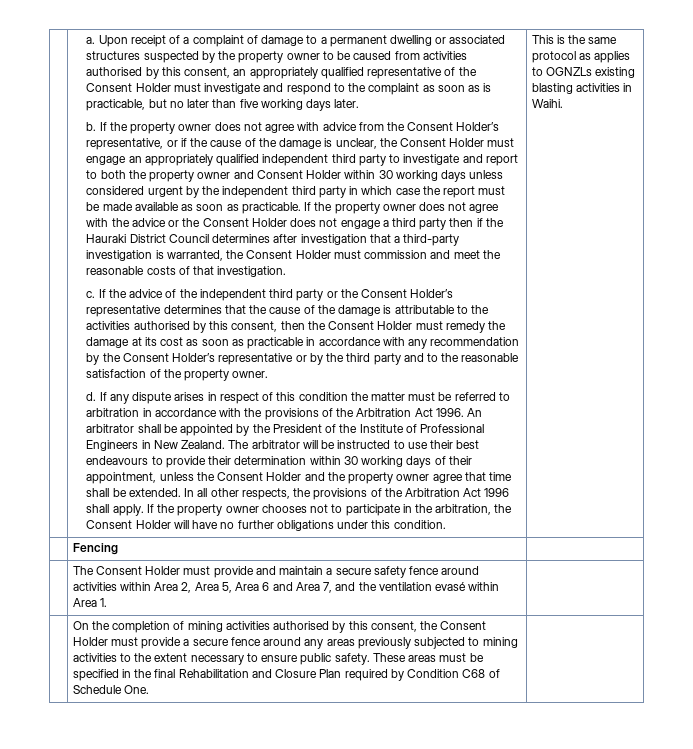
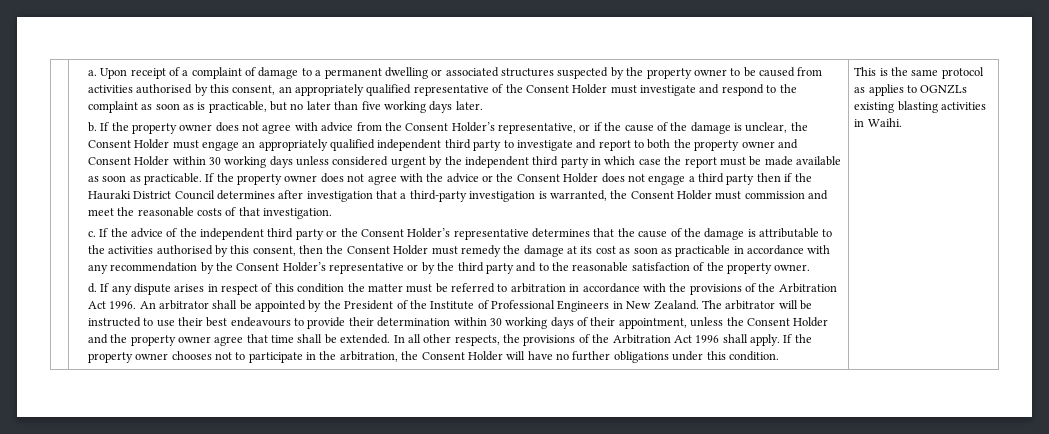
[72,543,118,555] [72,566,480,578] [72,582,500,593] [72,598,107,607] [72,621,487,633] [72,637,518,649] [72,653,484,665] [72,669,500,681] [72,685,149,694] // | Fencing | // | The Consent Holder must provide and maintain a secure safety fence around activities within Area 2, Area 5, Area 6 and Area 7, and the ventilation evasé within Area 1. | // | On the completion of mining activities authorised by this consent, the Consent Holder must provide a secure fence around any areas previously subjected to mining activities to the extent necessary to ensure public safety. These areas must be specified in the final Rehabilitation and Closure Plan required by Condition C68 of Schedule One. | -> (902, 122) none

